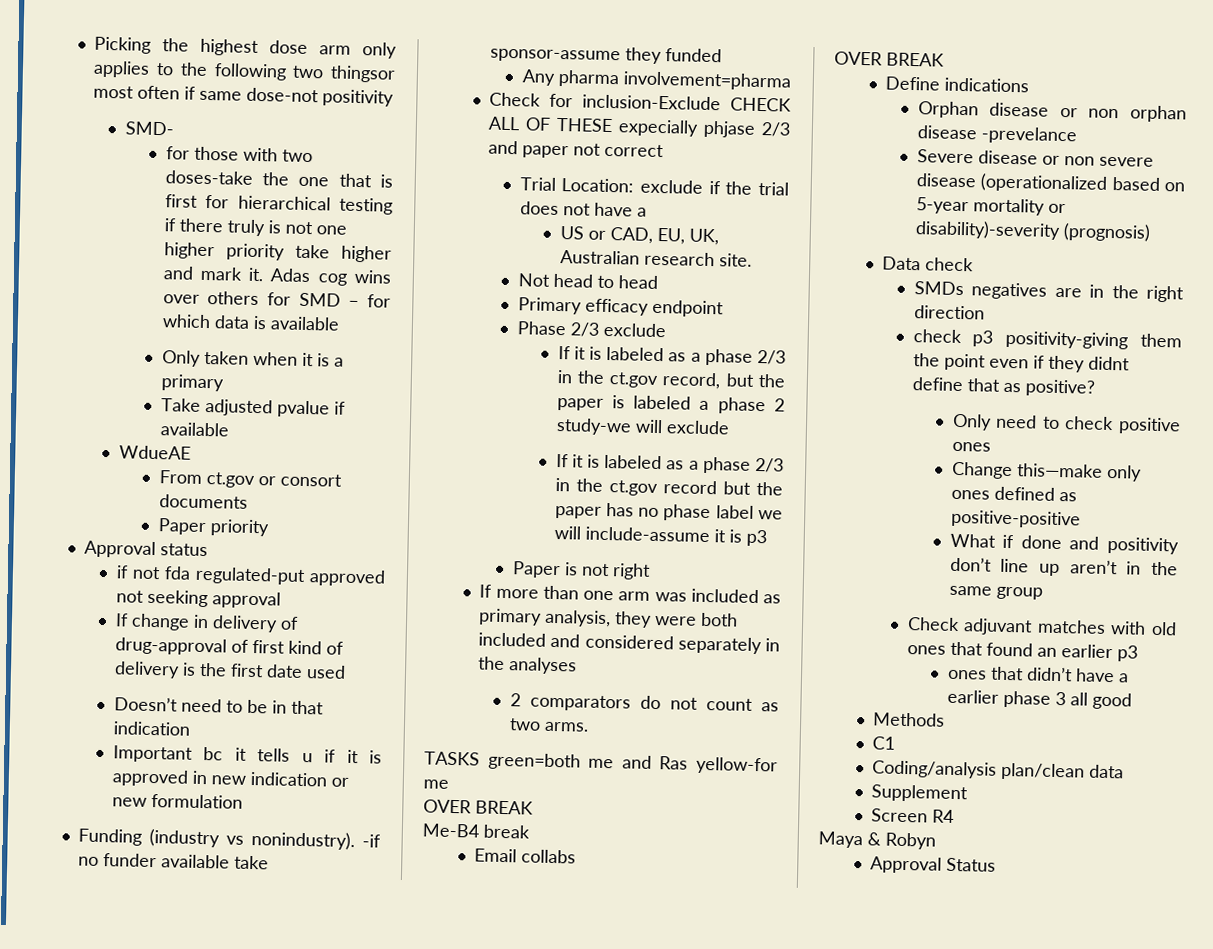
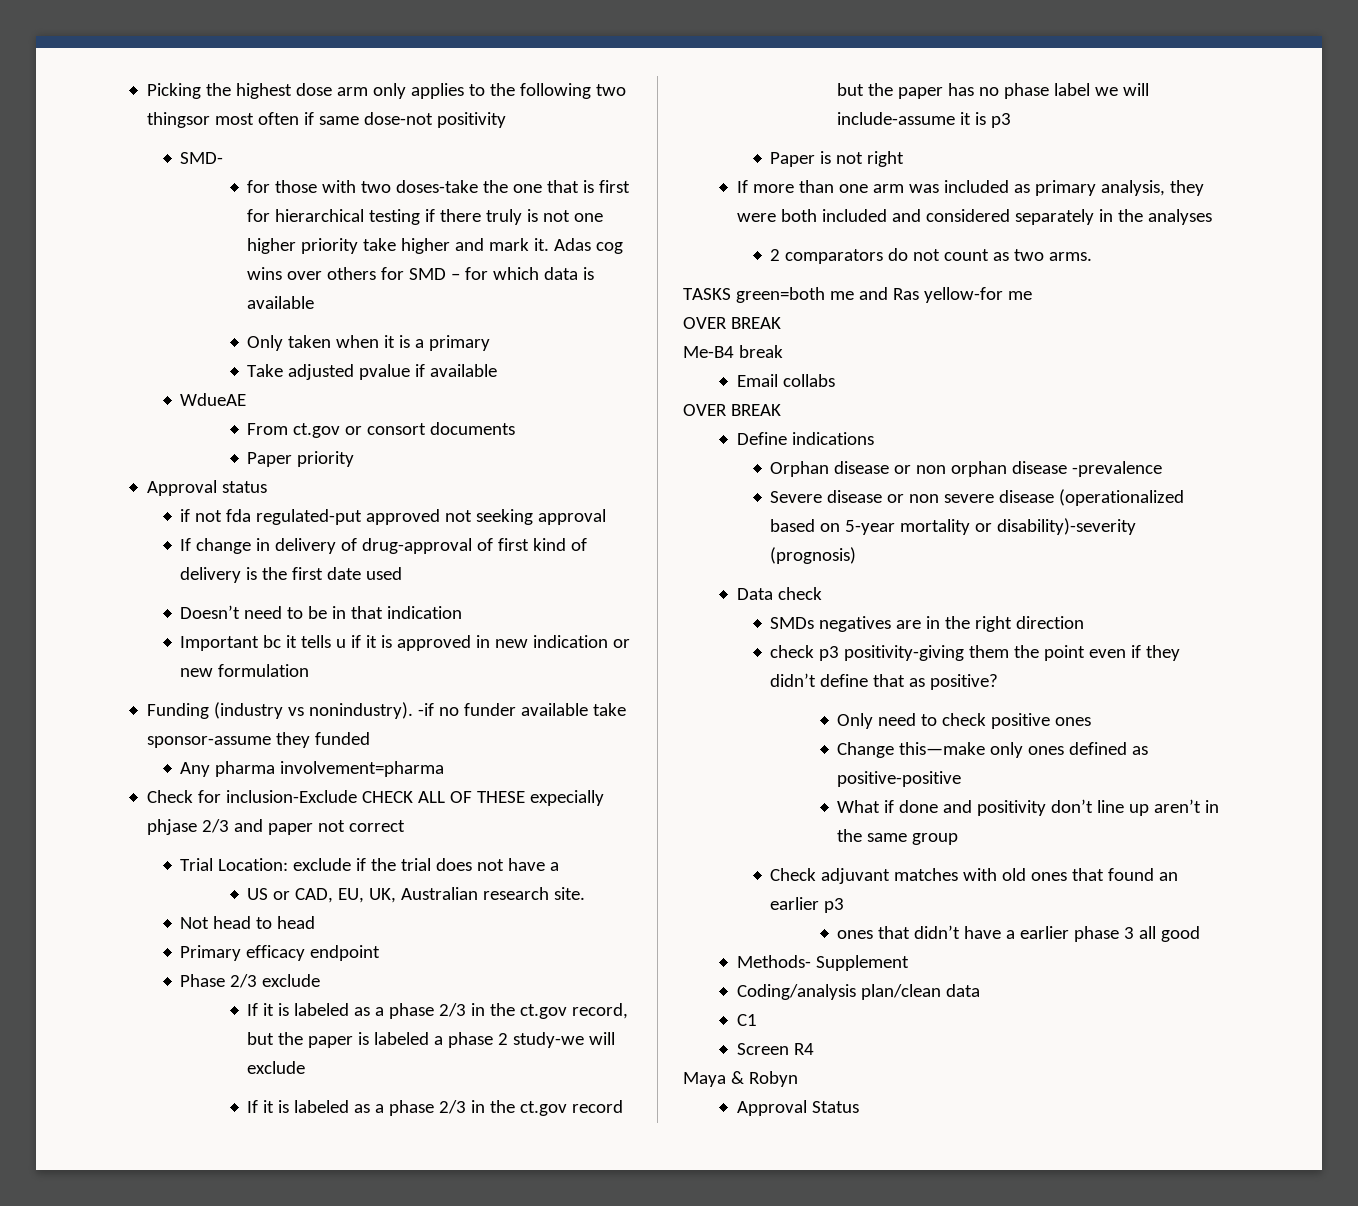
[980,126,1077,145] -prevelance -> [1072,461,1163,477] -prevalence
[1087,356,1130,371] didnt -> [770,673,817,687] didn’t
[873,712,946,727] [872,736,896,750] Methods // C1 -> [736,955,909,971] Methods- Supplement
[871,784,969,803] Supplement -> [736,1014,757,1026] C1

